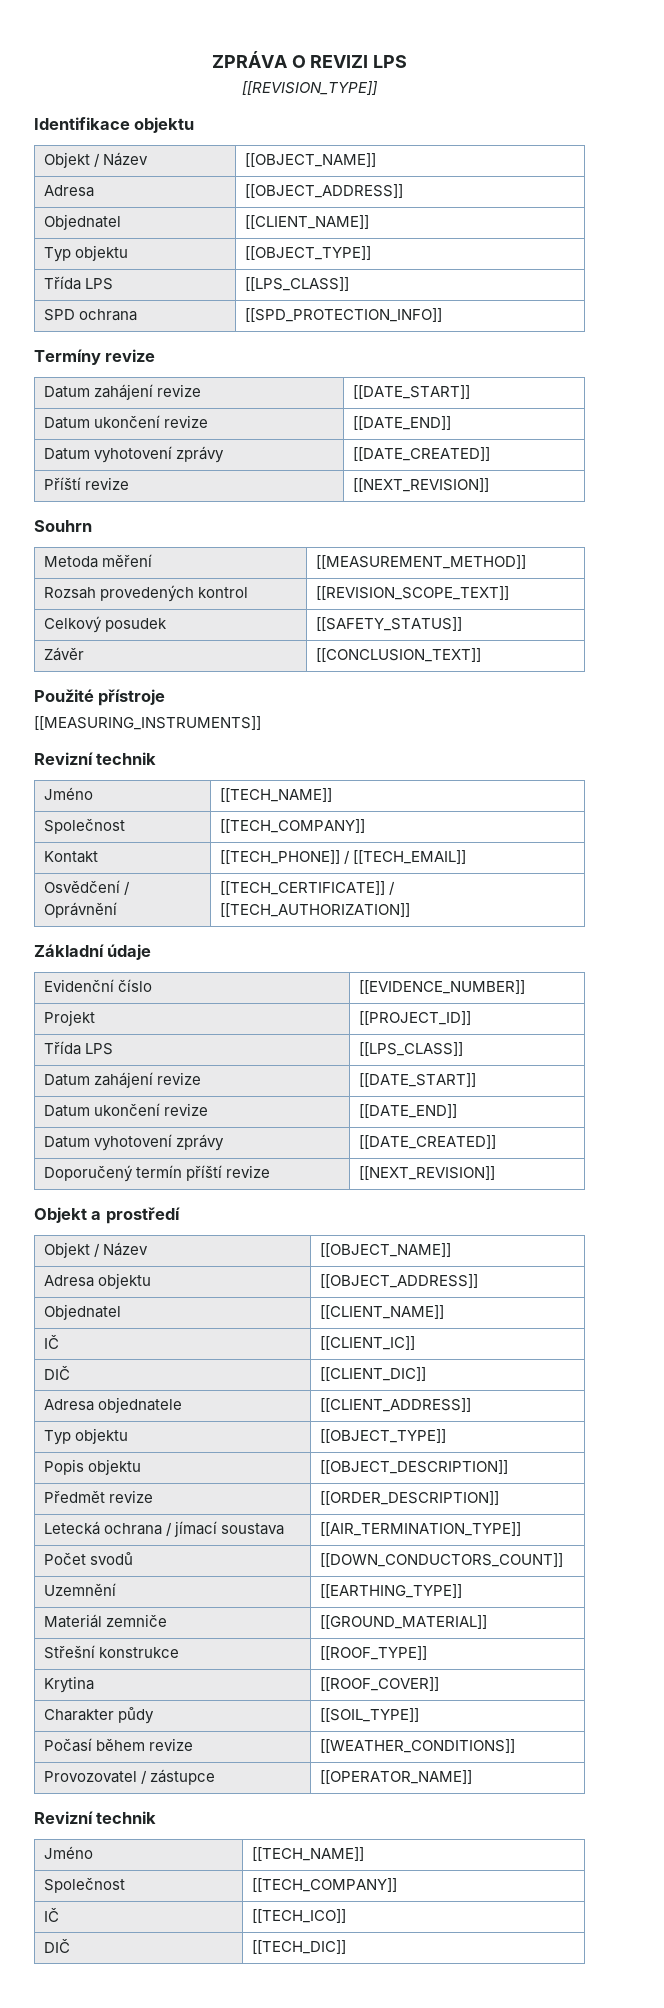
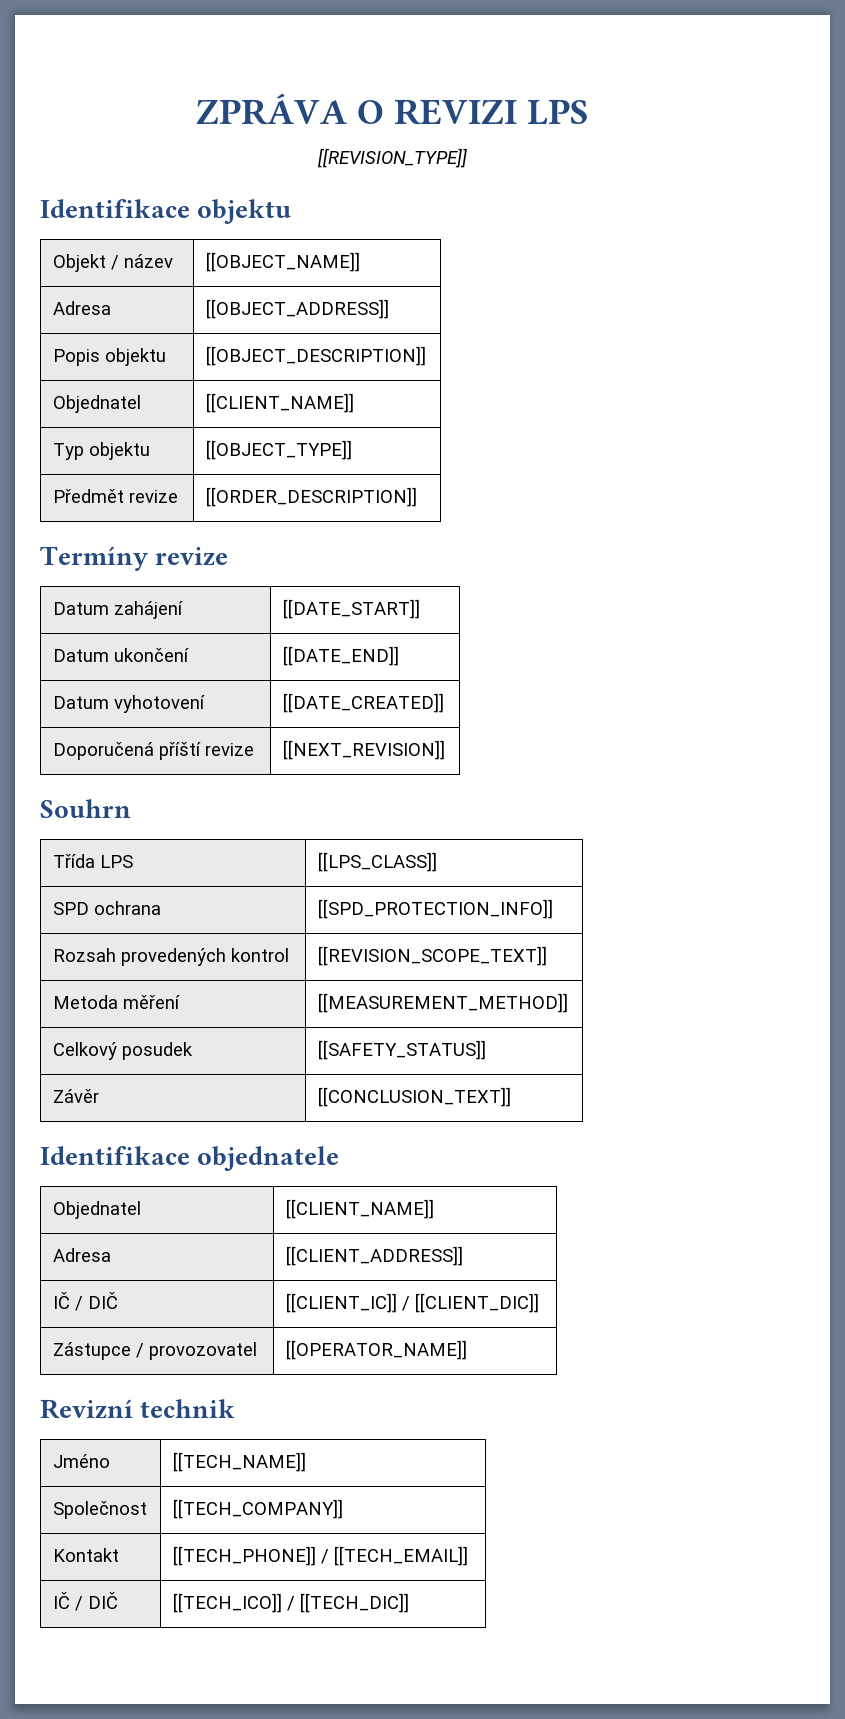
[102,152,148,166] Název -> [123,254,173,268] název
(403, 191) none -> [52,348,166,366] [205,346,426,366] // Popis objektu | [[OBJECT_DESCRIPTION]]
(371, 253) none -> [52,489,178,503] [205,487,417,507] [40,546,229,571] [52,601,183,619] [282,599,420,619] [52,648,189,662] [282,646,399,666] [52,695,205,713] [282,693,444,713] [52,742,254,760] [282,740,445,760] [40,799,131,818] // Předmět revize | [[ORDER_DESCRIPTION]] // Termíny revize // Datum zahájení | [[DATE_START]] // Datum ukončení | [[DATE_END]] // Datum vyhotovení | [[DATE_CREATED]] // Doporučená příští revize | [[NEXT_REVISION]] // Souhrn
[34,349,156,365] [43,384,201,400] [352,385,470,399] [43,415,208,429] [352,416,451,430] [43,446,224,463] [352,447,490,461] [43,477,129,490] [352,478,489,492] [34,520,92,532] [43,554,152,568] [315,555,526,569] // Termíny revize // Datum zahájení revize | [[DATE_START]] // Datum ukončení revize | [[DATE_END]] // Datum vyhotovení zprávy | [[DATE_CREATED]] // Příští revize | [[NEXT_REVISION]] // Souhrn // Metoda měření | [[MEASUREMENT_METHOD]] -> (553, 909) none
(509, 593) none -> [52,995,180,1009] [317,993,568,1013] // Metoda měření | [[MEASUREMENT_METHOD]]
[34,689,166,706] [34,716,261,730] Použité přístroje // [[MEASURING_INSTRUMENTS]] -> [40,1146,340,1171] [52,1201,141,1219] [285,1199,434,1219] [52,1248,111,1262] [285,1246,463,1266] [52,1292,118,1311] [285,1293,539,1313] [52,1342,257,1360] [285,1340,467,1360] Identifikace objednatele // Objednatel | [[CLIENT_NAME]] // Adresa | [[CLIENT_ADDRESS]] // IČ / DIČ | [[CLIENT_IC]] / [[CLIENT_DIC]] // Zástupce / provozovatel | [[OPERATOR_NAME]]
[43,880,130,895] [43,902,117,918] [219,881,395,895] [219,903,410,917] [34,944,152,960] [43,979,152,992] [358,980,525,994] [43,1010,95,1026] [358,1011,471,1025] [43,1041,113,1055] [358,1042,463,1056] [43,1072,201,1088] [358,1073,476,1087] [43,1103,208,1117] [358,1104,457,1118] [43,1134,224,1151] [358,1135,496,1149] [43,1165,270,1182] [358,1166,495,1180] [34,1207,180,1224] [43,1242,148,1258] [319,1243,451,1257] [43,1273,151,1289] [319,1274,478,1288] [43,1304,121,1320] [319,1305,444,1319] [43,1334,59,1349] [319,1336,415,1350] [43,1365,70,1380] [319,1367,426,1381] [43,1397,182,1413] [319,1398,471,1412] [43,1428,128,1445] [319,1429,446,1443] [43,1459,141,1475] [319,1460,508,1474] [43,1490,153,1503] [319,1491,499,1505] [43,1521,284,1537] [319,1522,521,1536] [43,1552,133,1565] [319,1553,563,1567] [43,1583,116,1596] [319,1584,462,1598] [43,1614,167,1628] [319,1615,487,1629] [43,1645,179,1659] [319,1646,427,1660] [43,1676,94,1693] [319,1677,439,1691] [43,1707,154,1724] [319,1708,419,1722] [43,1738,193,1752] [319,1739,515,1753] [43,1769,215,1785] [319,1770,472,1784] [34,1811,157,1824] [43,1846,93,1859] [251,1847,364,1861] [43,1877,125,1893] [251,1878,397,1892] [43,1907,59,1922] [251,1909,346,1923] [43,1938,70,1953] Osvědčení / Oprávnění | [[TECH_CERTIFICATE]] / [[TECH_AUTHORIZATION]] // Základní údaje // Evidenční číslo | [[EVIDENCE_NUMBER]] // Projekt | [[PROJECT_ID]] // Třída LPS | [[LPS_CLASS]] // Datum zahájení revize | [[DATE_START]] // Datum ukončení revize | [[DATE_END]] // Datum vyhotovení zprávy | [[DATE_CREATED]] // Doporučený termín příští revize | [[NEXT_REVISION]] // Objekt a prostředí // Objekt / Název | [[OBJECT_NAME]] // Adresa objektu | [[OBJECT_ADDRESS]] // Objednatel | [[CLIENT_NAME]] // IČ | [[CLIENT_IC]] // DIČ | [[CLIENT_DIC]] // Adresa objednatele | [[CLIENT_ADDRESS]] // Typ objektu | [[OBJECT_TYPE]] // Popis objektu | [[OBJECT_DESCRIPTION]] // Předmět revize | [[ORDER_DESCRIPTION]] // Letecká ochrana / jímací soustava | [[AIR_TERMINATION_TYPE]] // Počet svodů | [[DOWN_CONDUCTORS_COUNT]] // Uzemnění | [[EARTHING_TYPE]] // Materiál zemniče | [[GROUND_MATERIAL]] // Střešní konstrukce | [[ROOF_TYPE]] // Krytina | [[ROOF_COVER]] // Charakter půdy | [[SOIL_TYPE]] // Počasí během revize | [[WEATHER_CONDITIONS]] // Provozovatel / zástupce | [[OPERATOR_NAME]] // Revizní technik // Jméno | [[TECH_NAME]] // Společnost | [[TECH_COMPANY]] // IČ | [[TECH_ICO]] // DIČ | -> [52,1592,118,1611] [172,1593,295,1613] IČ / DIČ | [[TECH_ICO]] /

